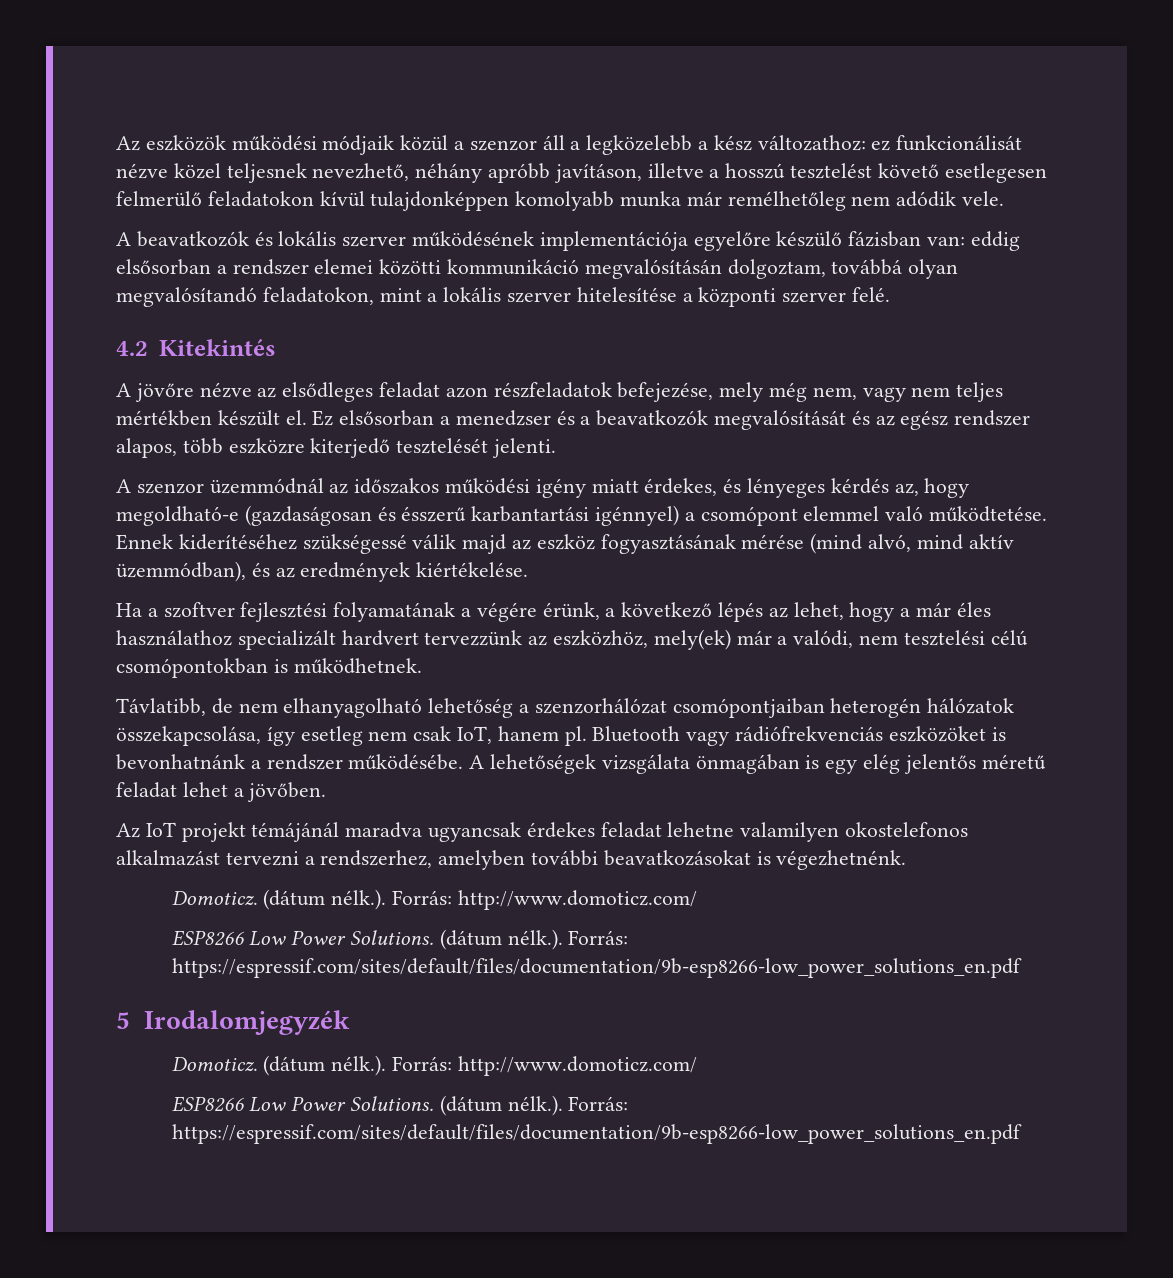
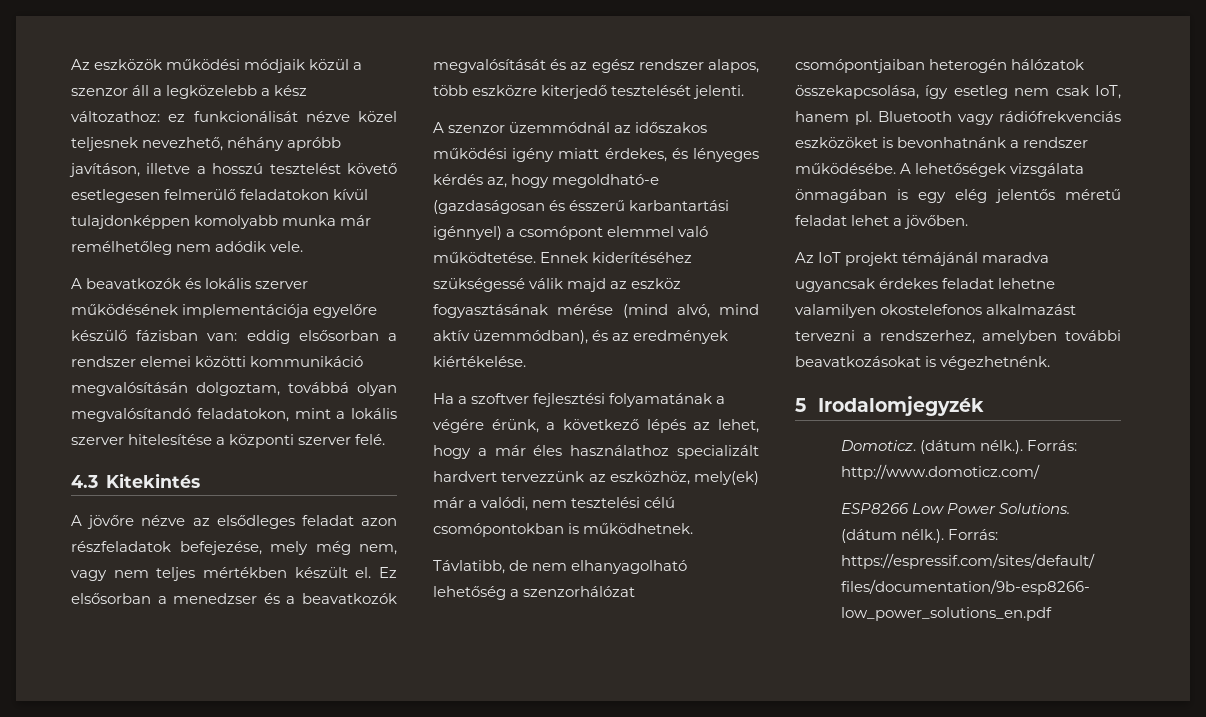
[116,341,148,356] 4.2 -> [71,475,98,488] 4.3
[171,889,697,910] [171,929,629,950] [171,958,1022,978] // Domoticz. (dátum nélk.). Forrás: http://www.domoticz.com/ // ESP8266 Low Power Solutions. (dátum nélk.). Forrás: https://espressif.com/sites/default/files/documentation/9b-esp8266-low_power_solutions_en.pdf -> (1051, 363) none

